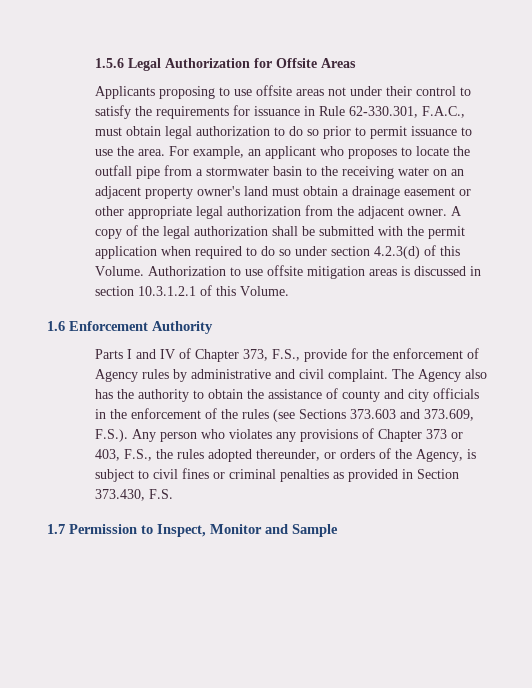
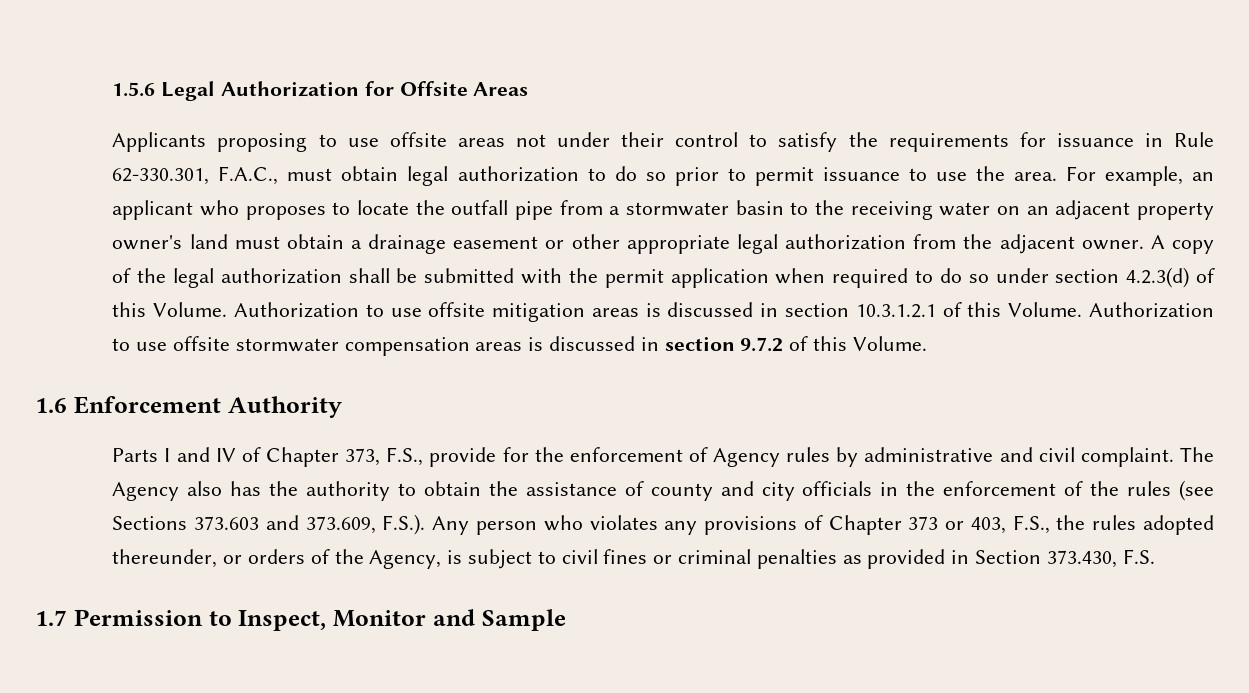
(289, 291) none -> [1088,302,1214,318] [112,336,927,356] Authorization to use offsite stormwater compensation areas is discussed in section 9.7.2 of this Volume.

